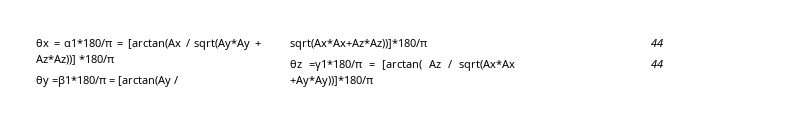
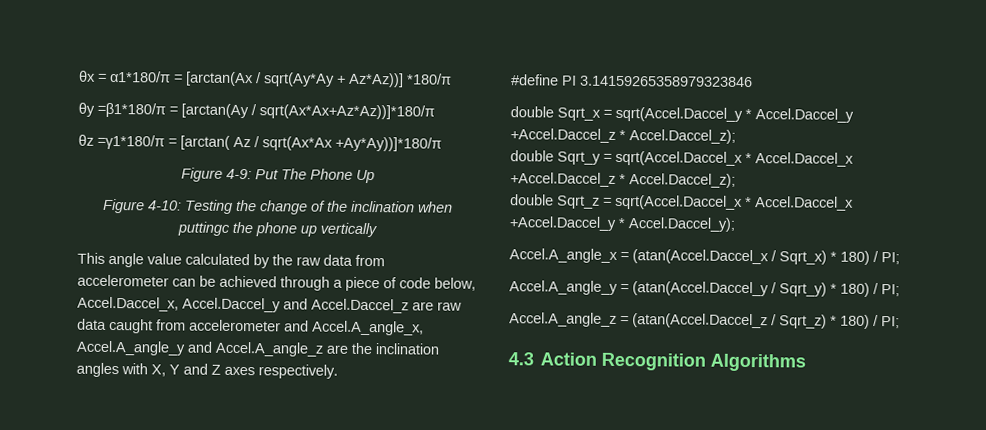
[650,39,663,47] [650,60,663,68] 44 // 44 -> [180,167,375,184] [102,198,453,215] [176,221,377,238] [77,252,385,269] [77,274,476,292] [77,296,462,314] [77,318,424,336] [76,340,439,357] [76,362,338,379] [511,74,753,88] [510,106,854,123] [510,128,736,144] [510,150,854,167] [510,172,736,188] [510,194,854,211] [509,216,735,232] [509,248,900,265] [509,280,900,297] [509,312,900,329] [508,352,807,372] Figure 4-9: Put The Phone Up // Figure 4-10: Testing the change of the inclination when puttingc the phone up vertically // This angle value calculated by the raw data from accelerometer can be achieved through a piece of code below, Accel.Daccel_x, Accel.Daccel_y and Accel.Daccel_z are raw data caught from accelerometer and Accel.A_angle_x, Accel.A_angle_y and Accel.A_angle_z are the inclination angles with X, Y and Z axes respectively. // #define PI 3.14159265358979323846 // double Sqrt_x = sqrt(Accel.Daccel_y * Accel.Daccel_y +Accel.Daccel_z * Accel.Daccel_z); // double Sqrt_y = sqrt(Accel.Daccel_x * Accel.Daccel_x +Accel.Daccel_z * Accel.Daccel_z); // double Sqrt_z = sqrt(Accel.Daccel_x * Accel.Daccel_x +Accel.Daccel_y * Accel.Daccel_y); // Accel.A_angle_x = (atan(Accel.Daccel_x / Sqrt_x) * 180) / PI; // Accel.A_angle_y = (atan(Accel.Daccel_y / Sqrt_y) * 180) / PI; // Accel.A_angle_z = (atan(Accel.Daccel_z / Sqrt_z) * 180) / PI; // 4.3 Action Recognition Algorithms

